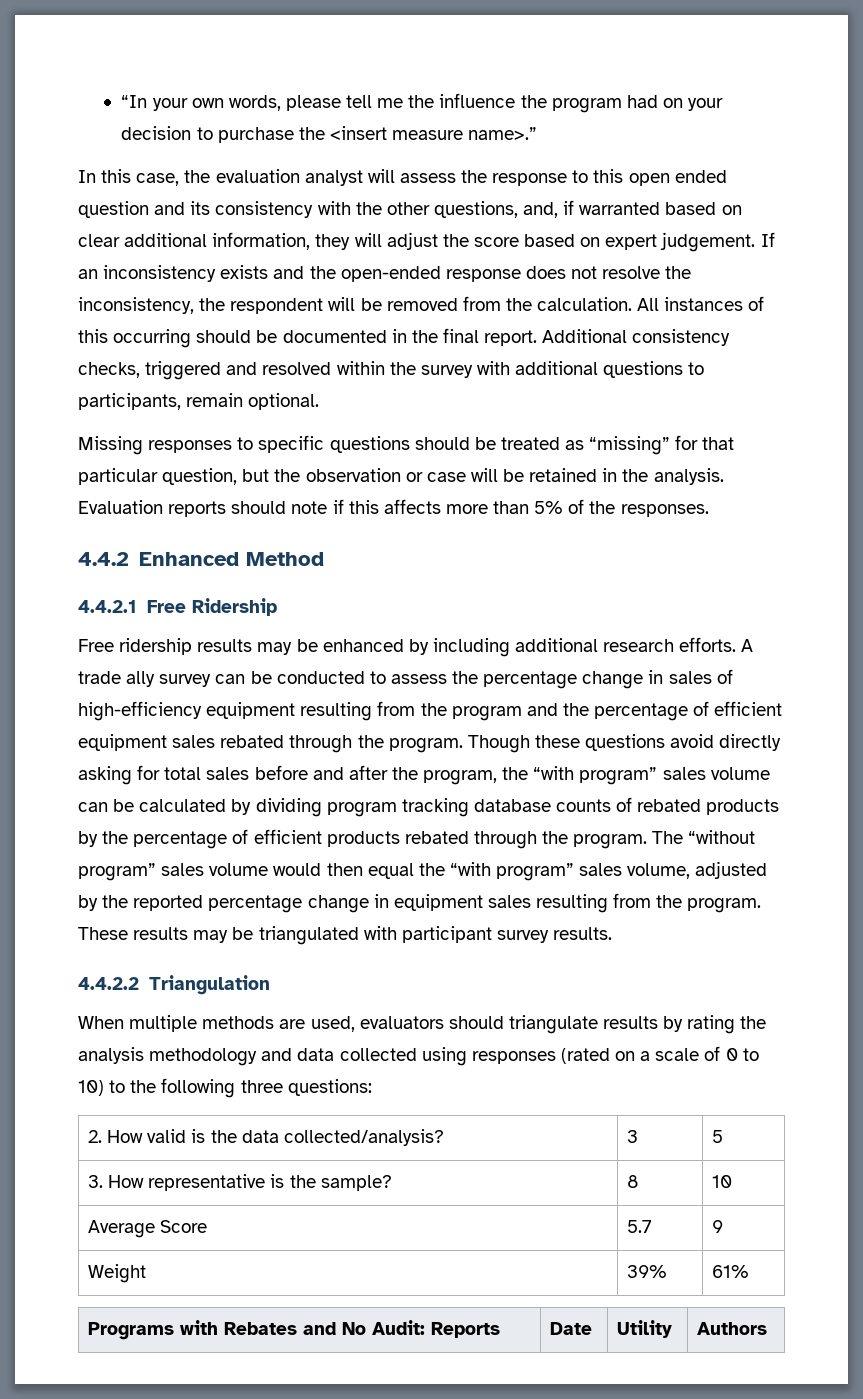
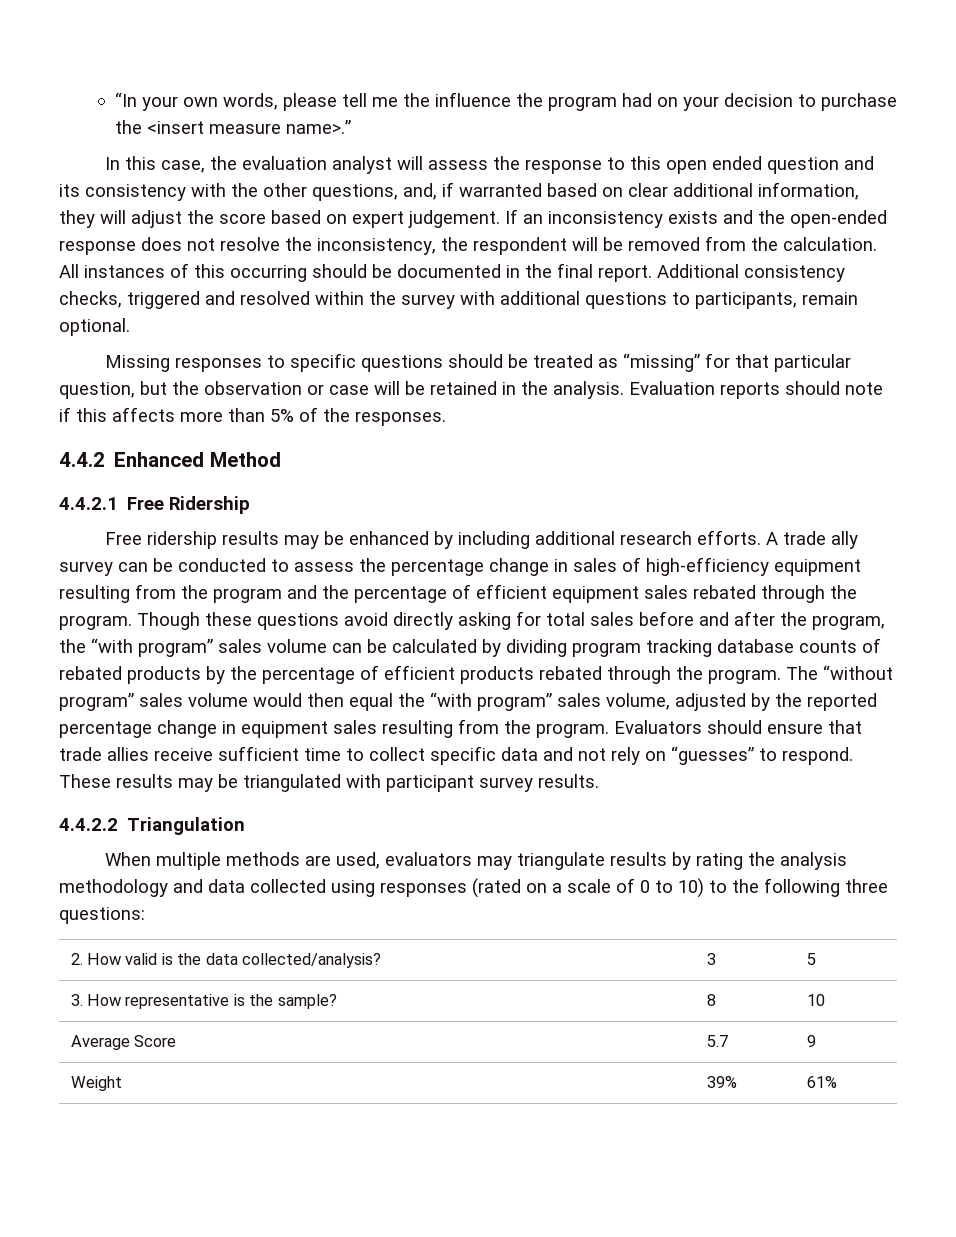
(762, 905) none -> [614,720,862,734] [59,746,853,765] Evaluators should ensure that trade allies receive sufficient time to collect specific data and not rely on “guesses” to respond.
[448,1016,504,1029] should -> [476,856,512,870] may
[88,1320,501,1340] [550,1322,593,1335] [617,1320,673,1338] [697,1322,768,1335] // Programs with Rebates and No Audit: Reports | Date | Utility | Authors -> (837, 1082) none

